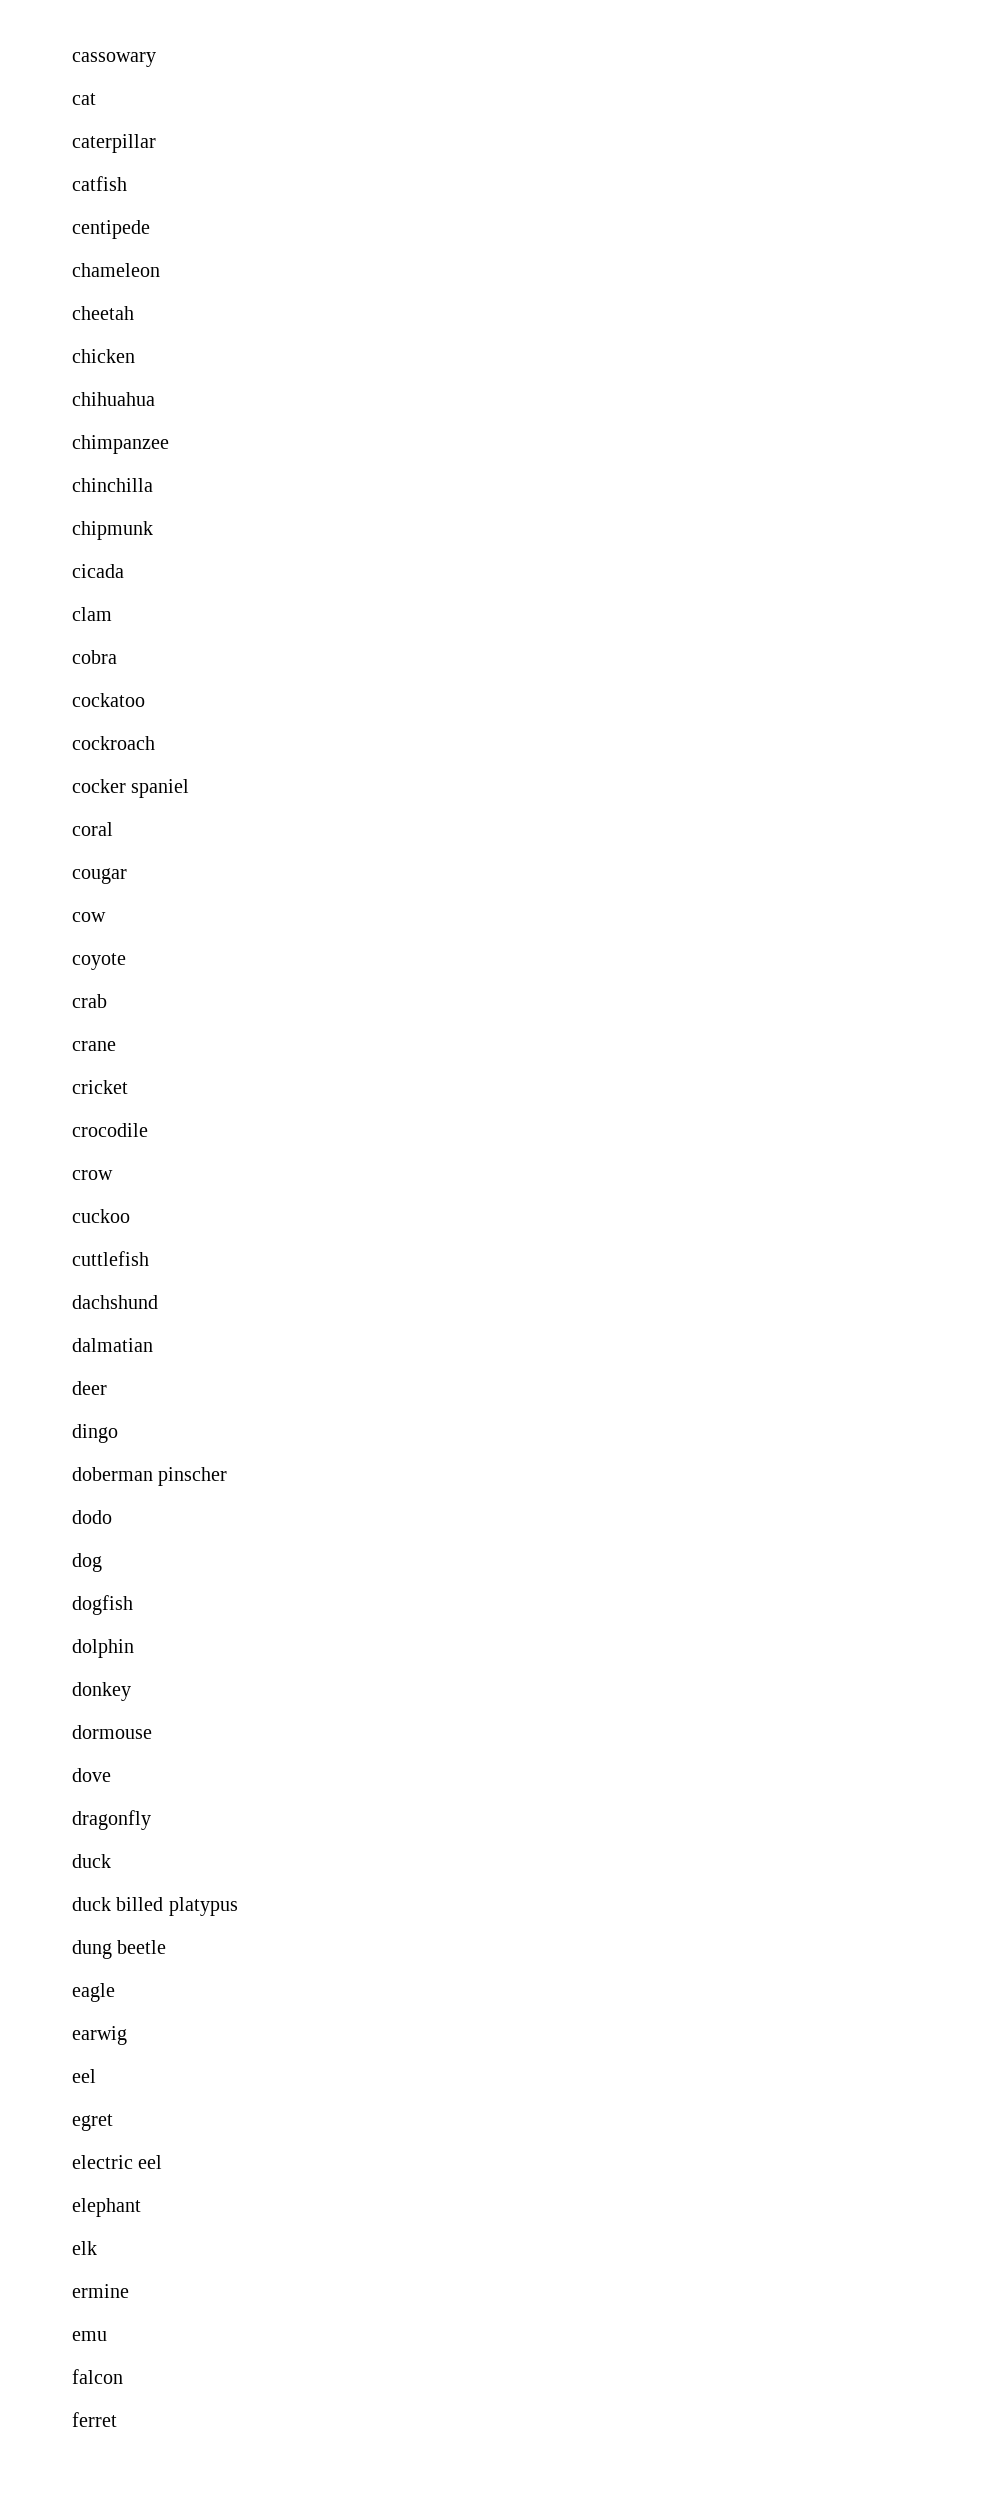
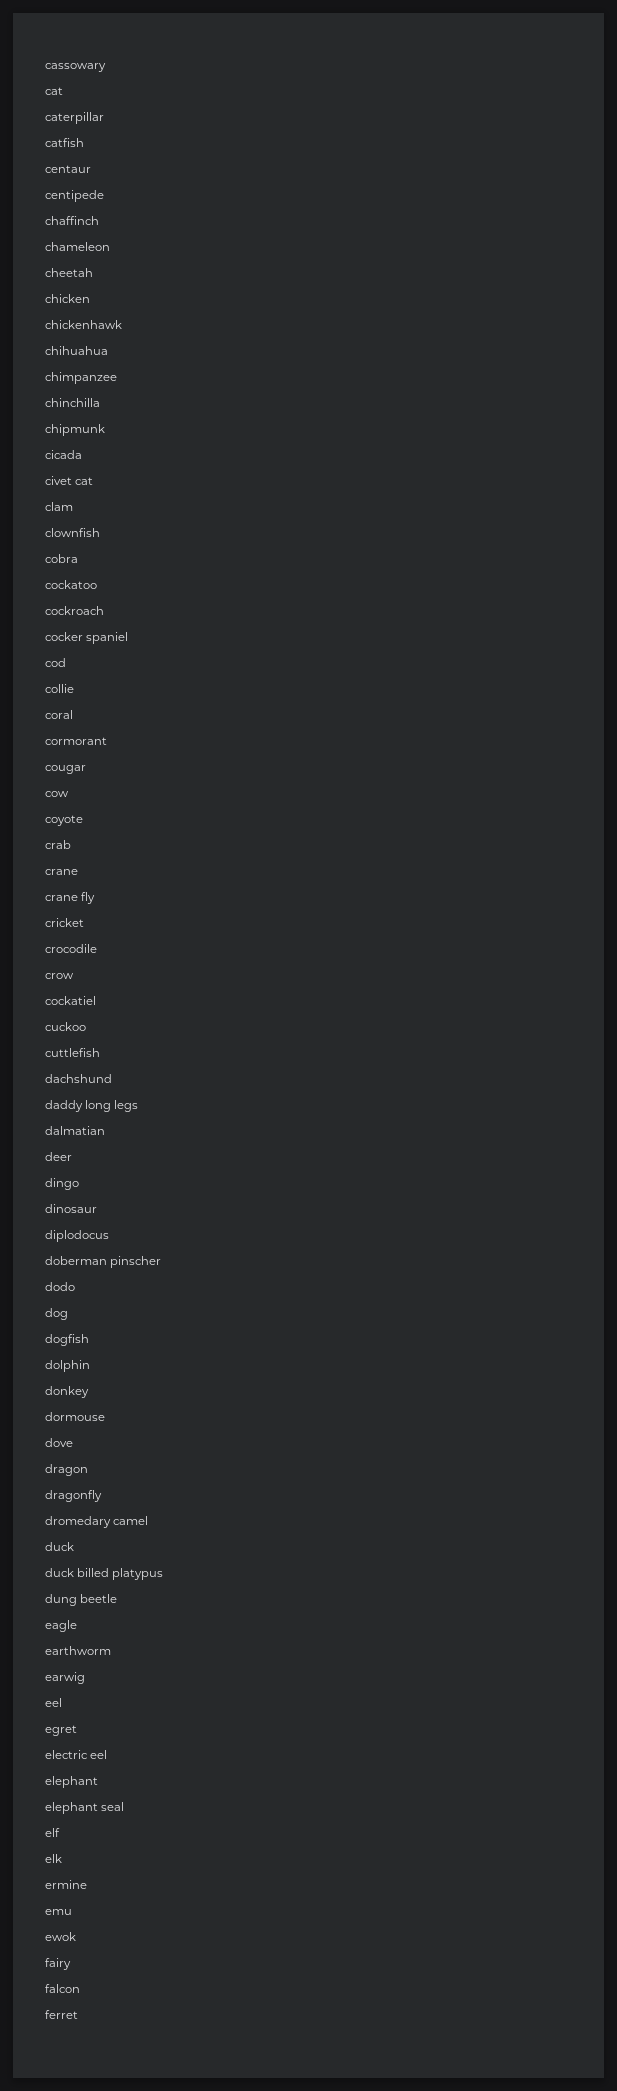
(127, 183) none -> [45,165,91,173] // centaur
(150, 229) none -> [45,216,99,225] // chaffinch
(135, 356) none -> [45,320,122,329] // chickenhawk
(124, 571) none -> [45,476,94,485] // civet cat
(112, 614) none -> [45,528,100,537] // clownfish
(190, 788) none -> [45,658,66,667] [45,684,74,693] // cod // collie
(113, 829) none -> [45,737,107,745] // cormorant
(116, 1046) none -> [45,892,96,904] // crane fly
(113, 1175) none -> [45,996,96,1005] // cockatiel
(158, 1302) none -> [45,1100,139,1112] // daddy long legs
(118, 1433) none -> [45,1204,97,1213] [45,1230,109,1242] // dinosaur // diplodocus
(111, 1775) none -> [45,1464,88,1476] // dragon
(151, 1820) none -> [45,1516,149,1528] // dromedary camel
(115, 1992) none -> [45,1646,111,1655] // earthworm
(141, 2207) none -> [45,1802,125,1814] [45,1828,60,1837] // elephant seal // elf
(107, 2336) none -> [45,1932,76,1941] [45,1958,71,1970] // ewok // fairy

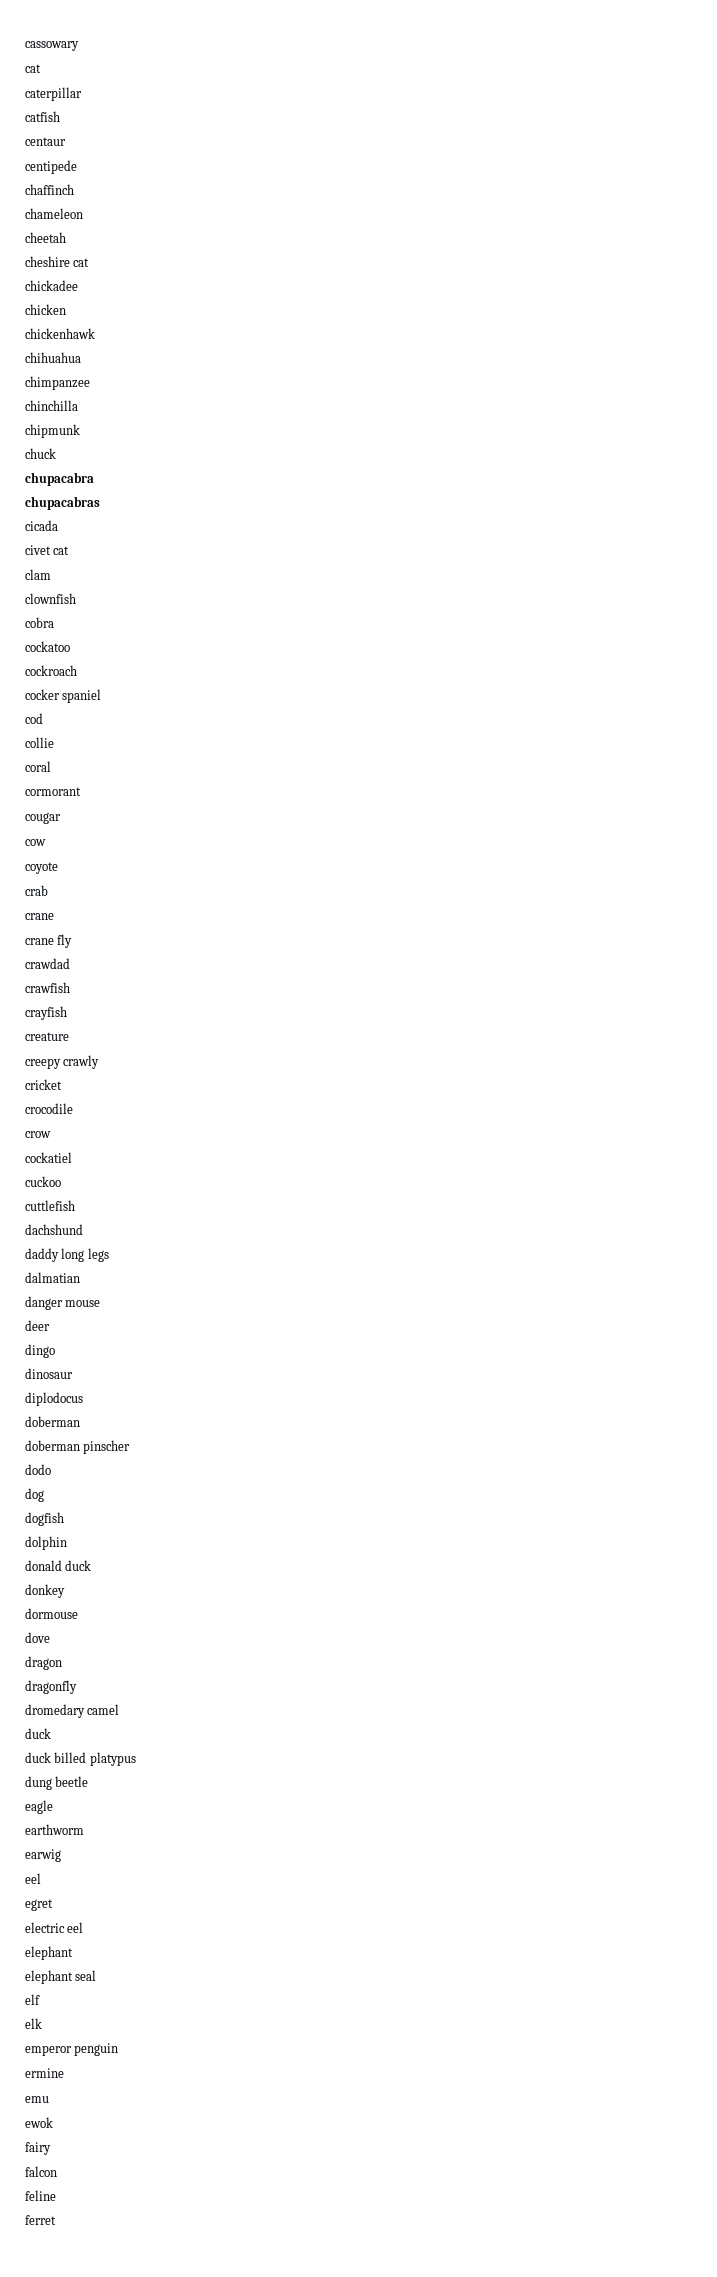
(93, 272) none -> [25,256,90,267] [25,280,78,291] // cheshire cat // chickadee
(105, 430) none -> [25,448,56,459] [25,472,94,486] [25,496,100,510] // chuck // chupacabra // chupacabras
(96, 898) none -> [25,958,70,969] [25,982,70,993] [25,1006,67,1020] [25,1032,69,1041] [25,1055,100,1069] // crawdad // crawfish // crayfish // creature // creepy crawly
(105, 1130) none -> [25,1296,101,1310] // danger mouse
(107, 1260) none -> [25,1440,80,1451] // doberman
(90, 1366) none -> [25,1560,92,1571] // donald duck
(62, 1858) none -> [25,2043,119,2056] // emperor penguin
(80, 1988) none -> [25,2190,56,2201] // feline

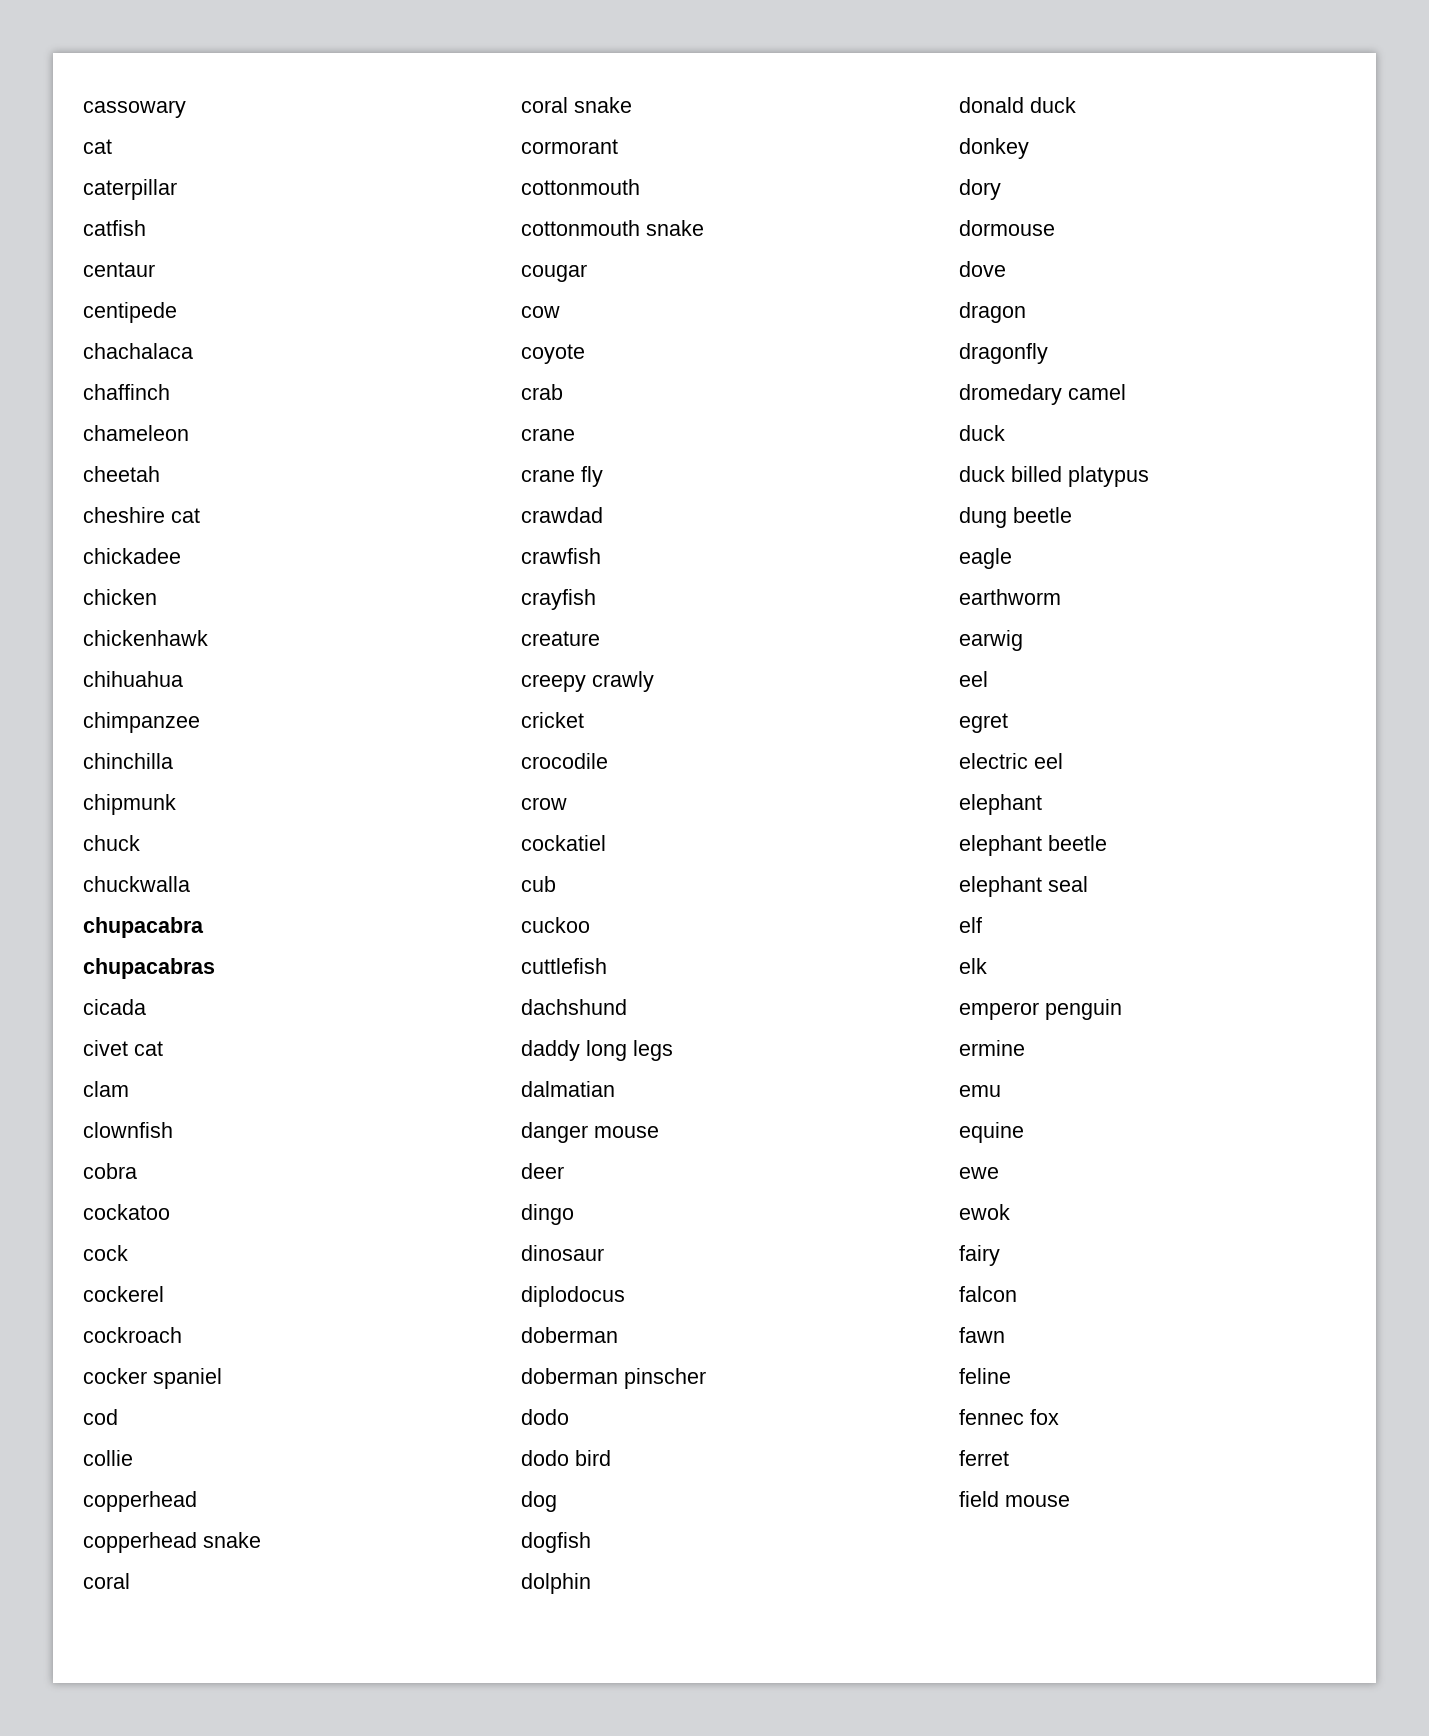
(77, 167) none -> [83,343,193,359] // chachalaca
(56, 453) none -> [83,876,190,892] // chuckwalla
(70, 646) none -> [83,1245,128,1261] [83,1286,164,1302] // cock // cockerel
[25,761,51,772] // coral -> [83,1491,197,1512] [83,1532,261,1553] [83,1573,130,1589] [521,97,632,113] // copperhead // copperhead snake // coral // coral snake
(81, 791) none -> [521,179,640,195] [521,220,704,236] // cottonmouth // cottonmouth snake
(72, 1157) none -> [521,876,556,892] // cub
(51, 1469) none -> [521,1450,611,1466] // dodo bird
(65, 1591) none -> [959,179,1001,200] // dory
(73, 1953) none -> [959,835,1107,856] // elephant beetle
(49, 2099) none -> [959,1122,1024,1143] [959,1167,999,1179] // equine // ewe
(57, 2171) none -> [959,1327,1005,1343] // fawn
(56, 2195) none -> [959,1409,1059,1425] // fennec fox
(56, 2220) none -> [959,1491,1070,1507] // field mouse

